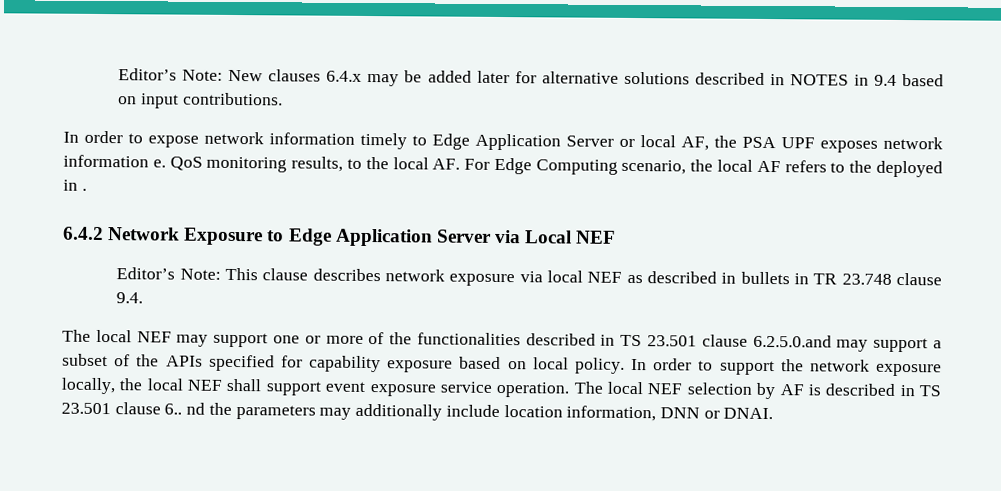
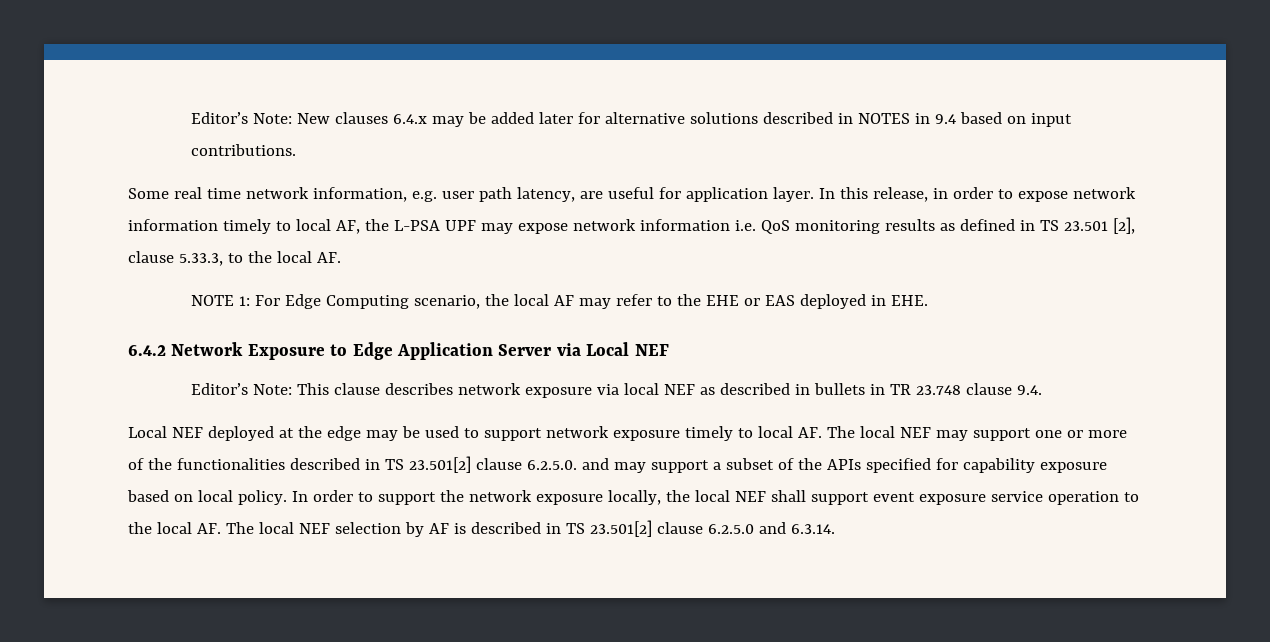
[63,131,79,143] In -> [128,187,948,202] Some real time network information, e.g. user path latency, are useful for application layer. In this release, in
[432,133,943,153] [63,154,166,168] Edge Application Server or local AF, the PSA UPF exposes network information e. -> [295,219,756,234] local AF, the L-PSA UPF may expose network information i.e.
[291,156,461,172] results, to the local AF. -> [884,217,1135,234] [128,251,341,266] [190,295,250,306] results as defined in TS 23.501 [2], clause 5.33.3, to the local AF. // NOTE 1:
[784,160,873,173] refers to the -> [578,294,795,309] may refer to the EHE or EAS
[81,188,87,191] . -> [890,295,928,306] EHE.
(144, 298) none -> [128,426,822,441] Local NEF deployed at the edge may be used to support network exposure timely to local AF.
[647,334,832,348] 23.501 clause 6.2.5.0.and -> [408,456,609,473] 23.501[2] clause 6.2.5.0. and
[496,381,570,398] operation. -> [1047,491,1139,505] [128,522,221,534] operation to the local AF.
[61,402,774,422] 23.501 clause 6.. nd the parameters may additionally include location information, DNN or DNAI. -> [589,520,835,537] 23.501[2] clause 6.2.5.0 and 6.3.14.

